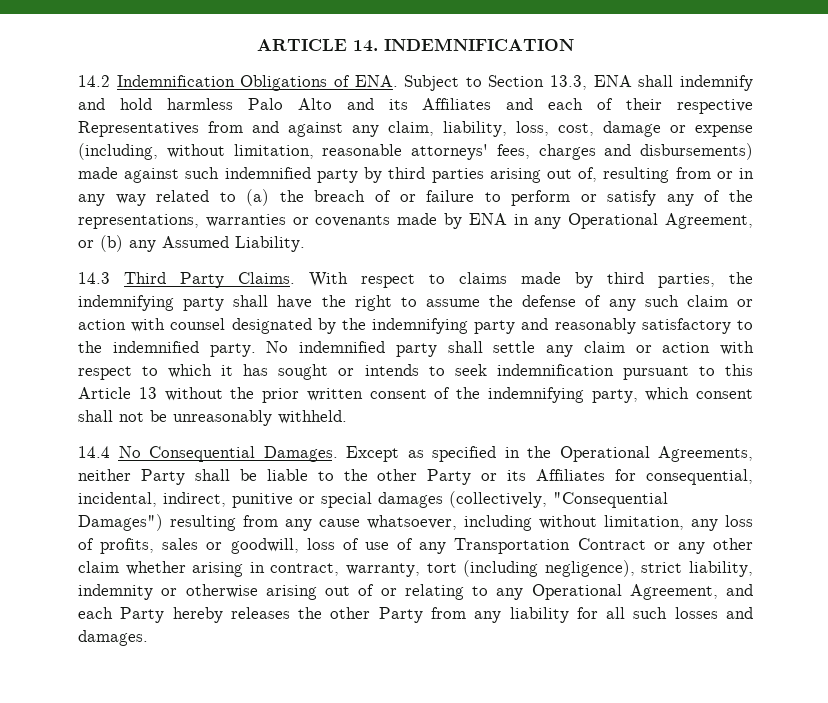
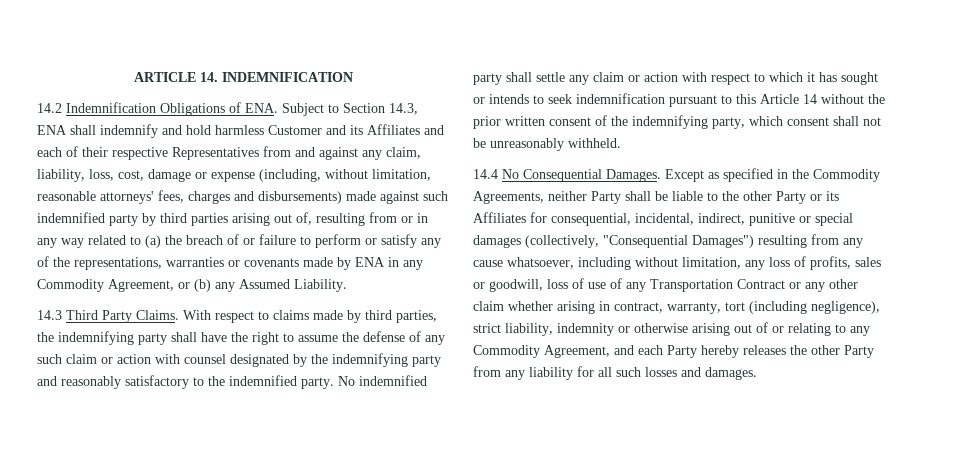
[550,75,588,90] 13.3, -> [389,103,418,115] 14.3,
[247,98,332,110] Palo Alto -> [268,125,322,135] Customer
[568,213,659,229] Operational -> [37,279,104,292] Commodity
[138,387,157,399] 13 -> [803,94,817,104] 14
[559,446,650,462] Operational -> [813,169,880,182] Commodity
[531,584,622,600] Operational -> [473,345,540,358] Commodity

